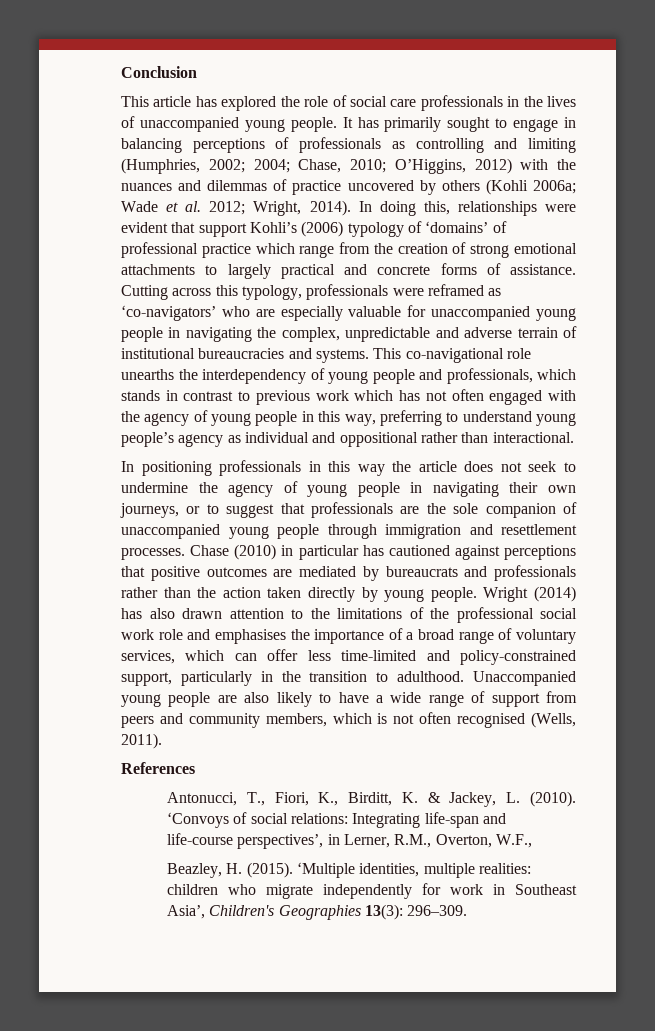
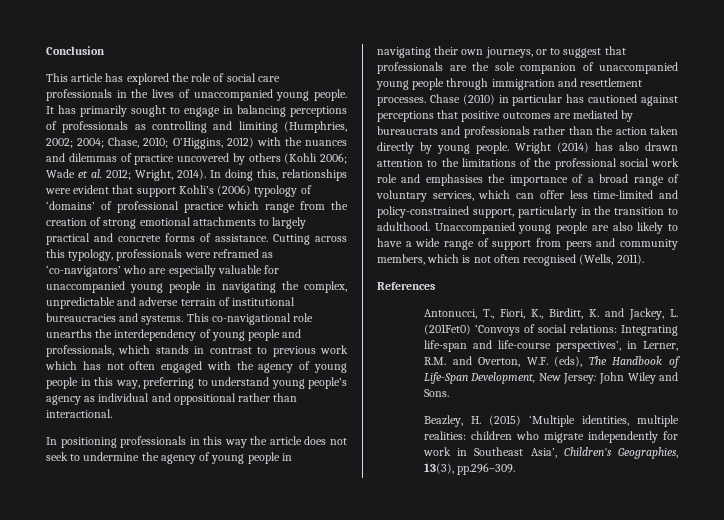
[532,180,576,194] 2006a; -> [320,153,347,164] 2006;
[427,792,441,803] & -> [604,308,624,317] and
[530,791,576,807] (2010). -> [423,324,471,335] (201Fet0)
[394,834,532,848] R.M., Overton, W.F., -> [423,356,680,368] [423,372,678,384] [423,389,449,397] R.M. and Overton, W.F. (eds), The Handbook of Life-Span Development, New Jersey: John Wiley and Sons.
[246,862,293,878] (2015). -> [488,415,521,426] (2015)
[278,904,468,920] Geographies 13(3): 296–309. -> [618,447,678,459] [423,463,516,475] Geographies, 13(3), pp.296–309.

